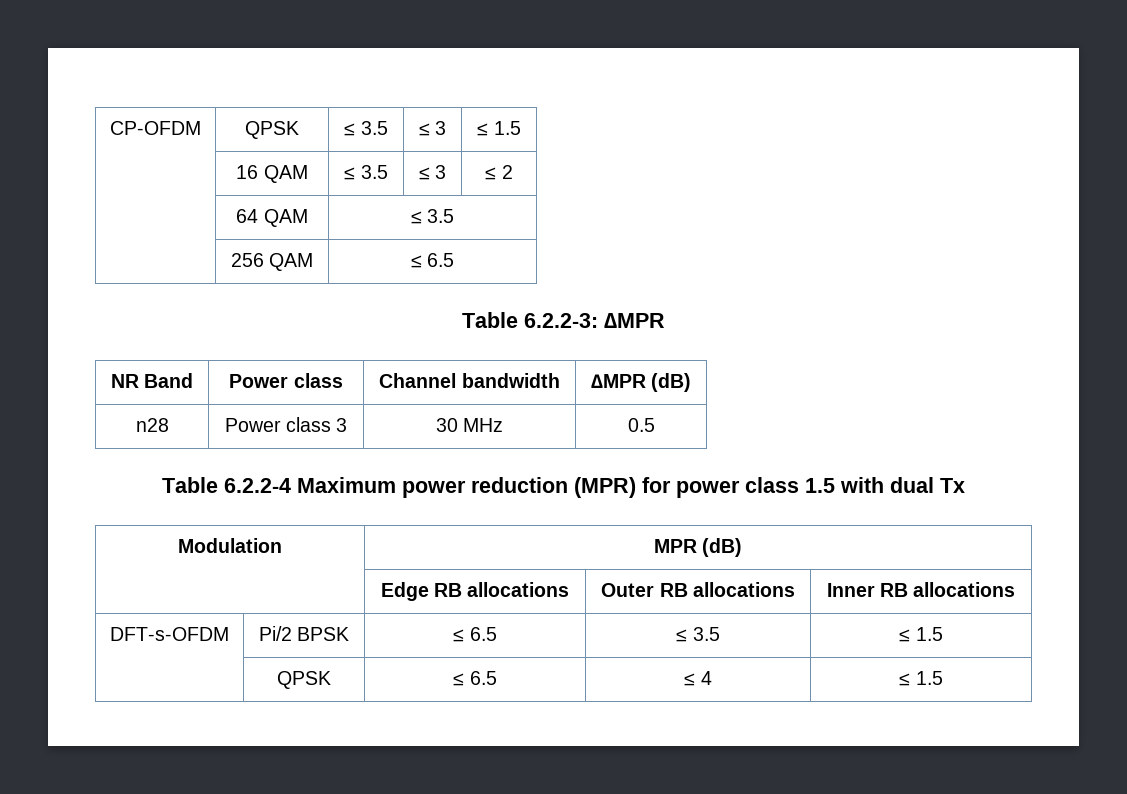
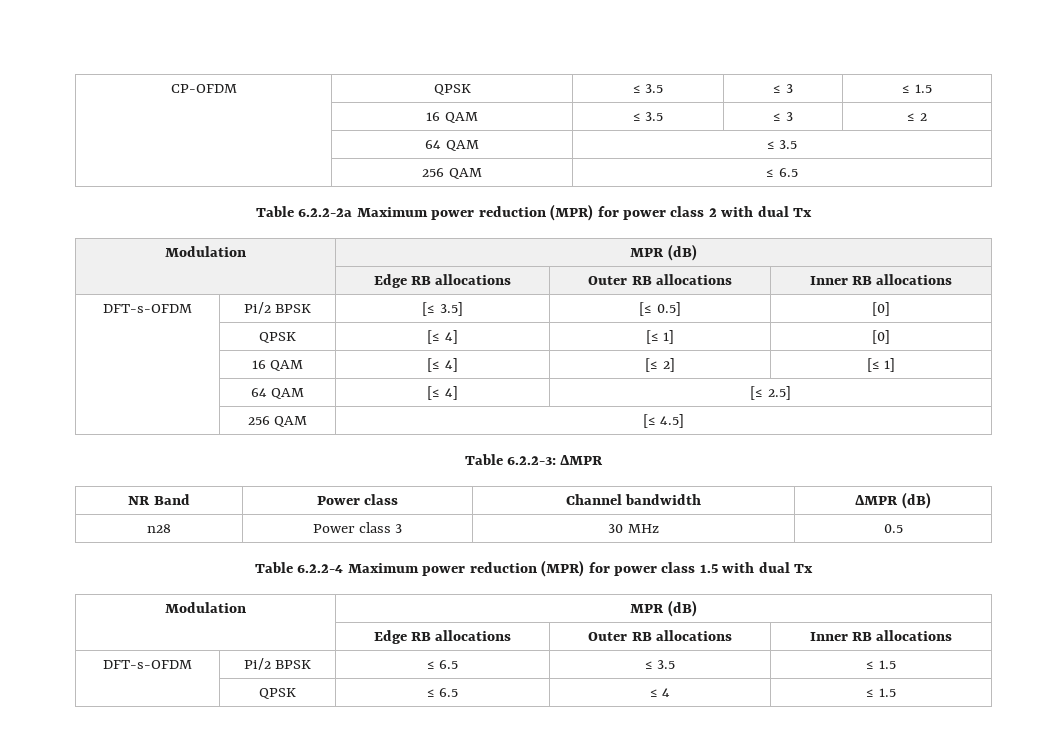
(455, 260) none -> [255,204,813,221] [165,246,246,257] [630,244,697,261] [373,274,512,288] [588,274,732,285] [809,274,953,285] [103,304,192,313] [243,302,312,314] [422,302,463,316] [639,302,681,316] [872,302,890,316] [259,332,296,343] [427,330,458,344] [645,330,675,344] [872,330,890,344] [251,360,304,371] [427,358,458,372] [645,358,675,372] [866,358,896,372] [250,388,305,399] [427,386,458,400] [750,386,791,400] [247,416,308,427] [642,414,685,428] // Table 6.2.2-2a Maximum power reduction (MPR) for power class 2 with dual Tx // Modulation | MPR (dB) // | Edge RB allocations | Outer RB allocations | Inner RB allocations // DFT-s-OFDM | Pi/2 BPSK | [≤ 3.5] | [≤ 0.5] | [0] // | QPSK | [≤ 4] | [≤ 1] | [0] // | 16 QAM | [≤ 4] | [≤ 2] | [≤ 1] // | 64 QAM | [≤ 4] | [≤ 2.5] // | 256 QAM | [≤ 4.5]

